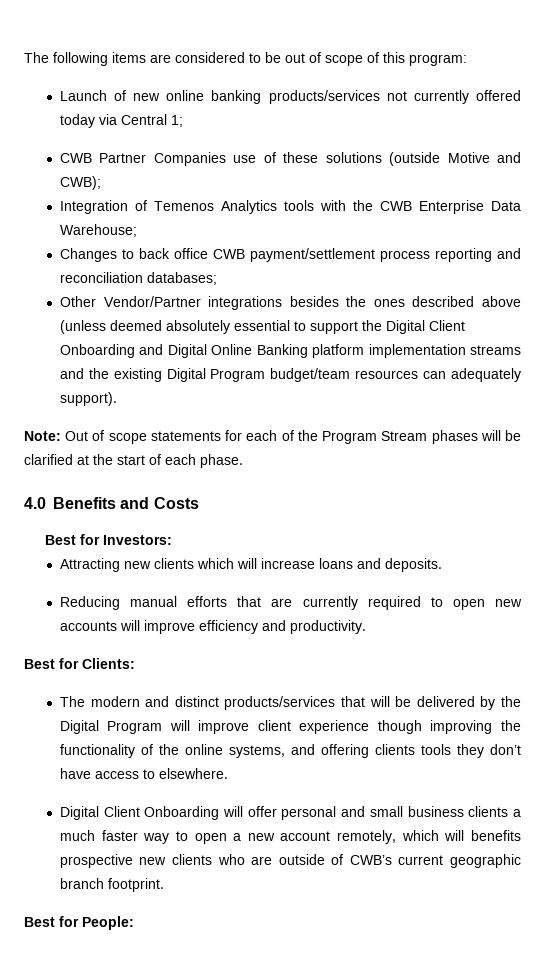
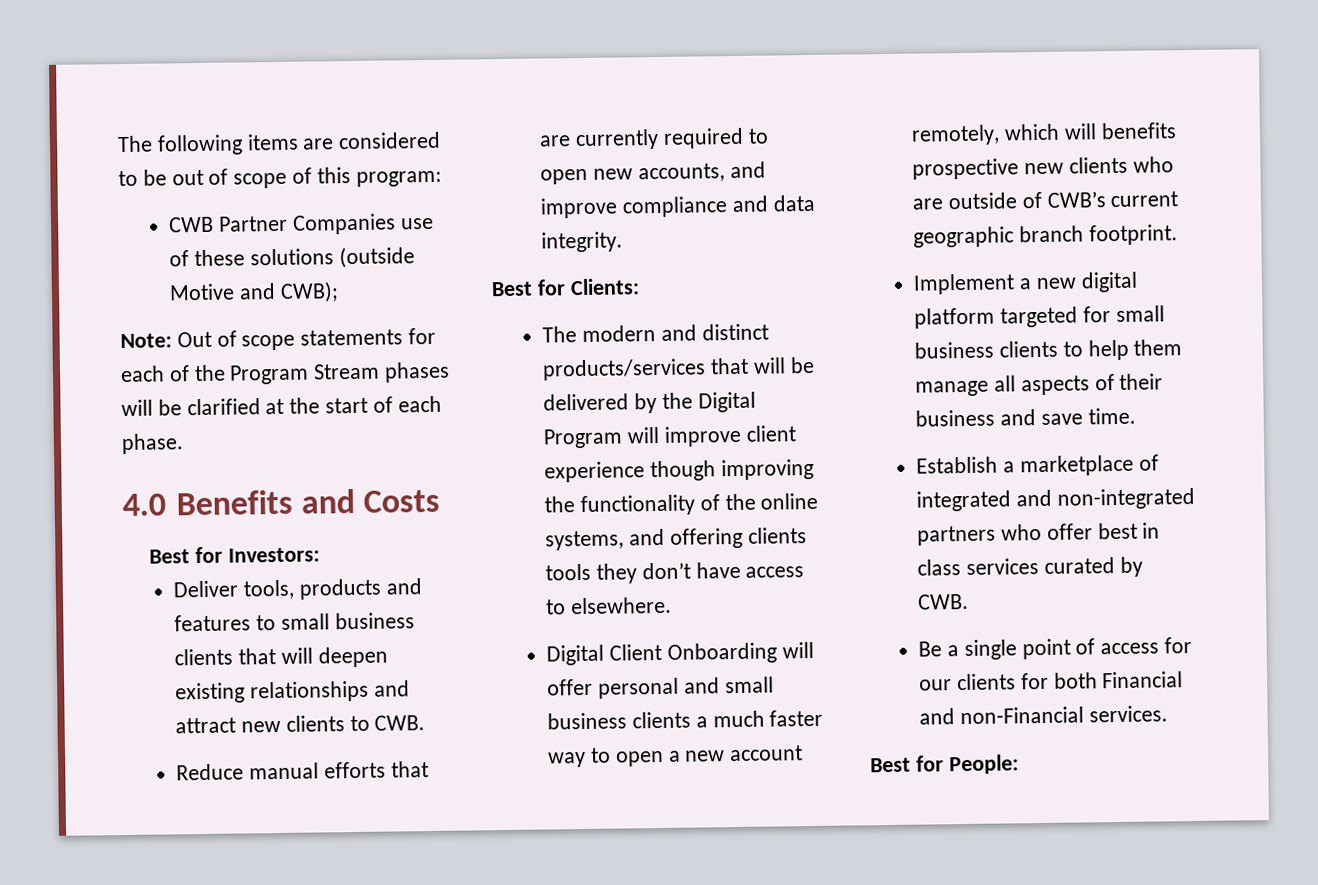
[59,90,521,104] [59,114,183,128] // Launch of new online banking products/services not currently offered today via Central 1; -> (442, 178) none
[59,200,521,214] [59,224,137,237] [59,248,521,262] [59,272,217,285] [59,296,521,310] [59,320,465,334] [59,344,521,358] [59,368,521,382] [59,392,117,406] // Integration of Temenos Analytics tools with the CWB Enterprise Data Warehouse; // Changes to back office CWB payment/settlement process reporting and reconciliation databases; // Other Vendor/Partner integrations besides the ones described above (unless deemed absolutely essential to support the Digital Client Onboarding and Digital Online Banking platform implementation streams and the existing Digital Program budget/team resources can adequately support). -> (339, 292) none
[59,558,442,572] [59,596,120,610] Attracting new clients which will increase loans and deposits. // Reducing -> [173,578,422,600] [174,612,415,632] [174,646,388,668] [175,680,410,704] [175,715,426,734] [176,763,245,781] Deliver tools, products and features to small business clients that will deepen existing relationships and attract new clients to CWB. // Reduce
[59,620,366,634] accounts will improve efficiency and productivity. -> [637,161,766,183] [540,194,815,219] [541,231,624,253] accounts, and improve compliance and data integrity.
(164, 885) none -> [913,271,1138,295] [914,305,1165,329] [914,339,1183,361] [915,373,1164,397] [915,407,1136,427] [916,454,1159,477] [916,487,1195,512] [917,522,1161,546] [917,556,1143,577] [918,593,970,610] [918,637,1192,661] [919,671,1184,691] [919,705,1168,725] // Implement a new digital platform targeted for small business clients to help them manage all aspects of their business and save time. // Establish a marketplace of integrated and non-integrated partners who offer best in class services curated by CWB. // Be a single point of access for our clients for both Financial and non-Financial services.

